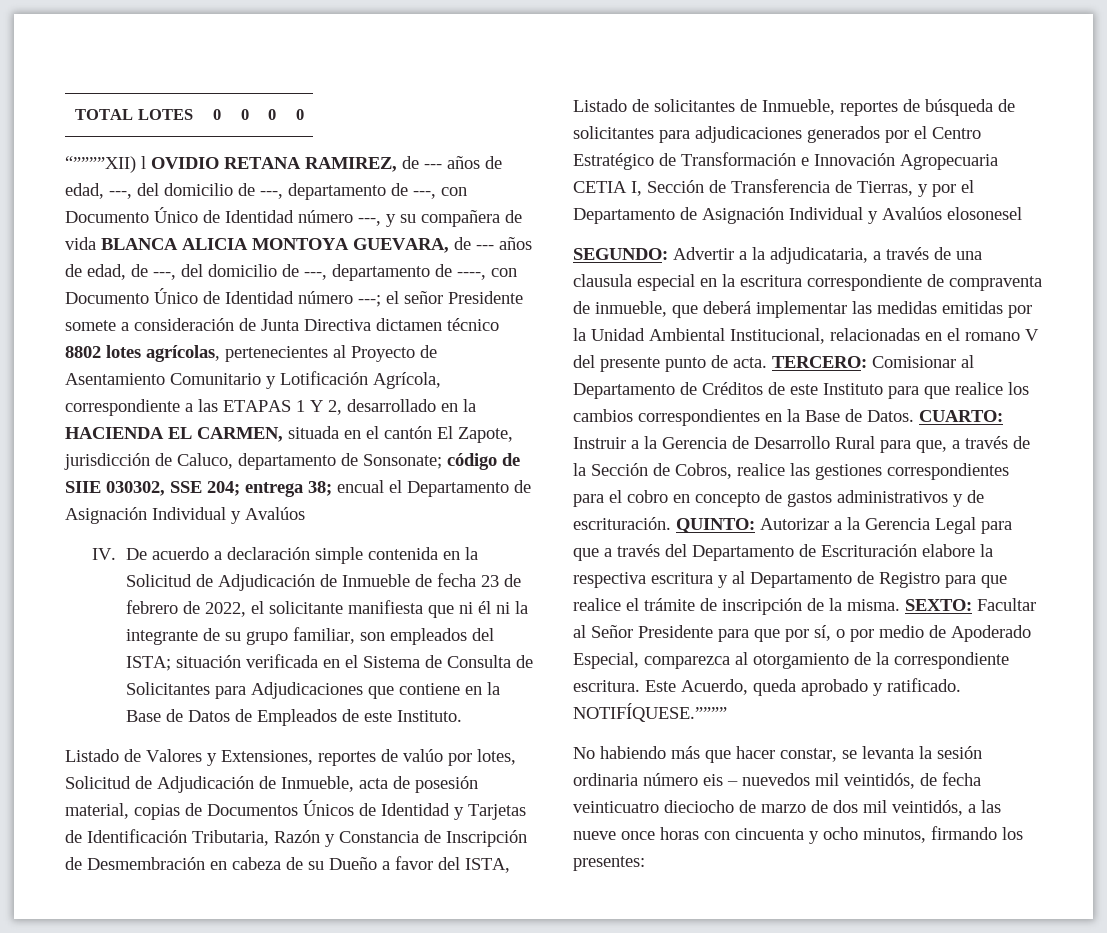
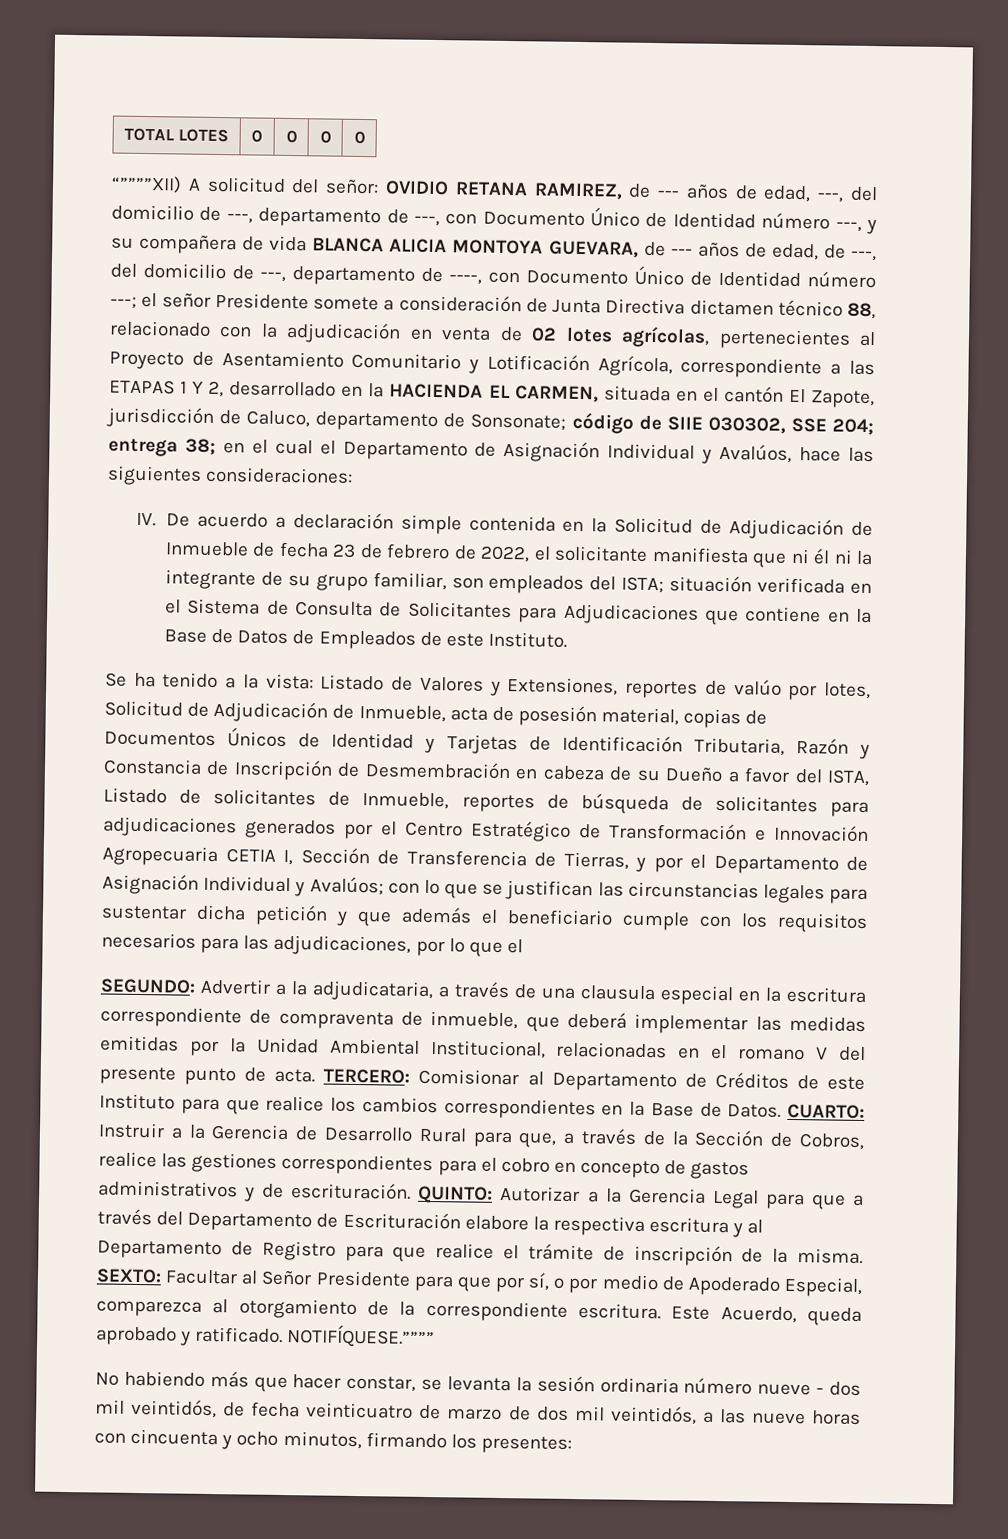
[141,156,146,169] l -> [187,176,380,195] A solicitud del señor:
[65,346,101,358] 8802 -> [847,302,876,320] [109,320,558,344] 88, relacionado con la adjudicación en venta de 02
[337,480,531,497] [65,507,305,524] encual el Departamento de Asignación Individual y Avalúos -> [222,439,874,464] [107,465,354,486] en el cual el Departamento de Asignación Individual y Avalúos, hace las siguientes consideraciones:
(462, 716) none -> [105,672,314,690] Se ha tenido a la vista:
[882,207,1022,220] Avalúos elosonesel -> [309,876,869,905] [101,904,868,934] [101,932,523,957] Avalúos; con lo que se justifican las circunstancias legales para sustentar dicha petición y que además el beneficiario cumple con los requisitos necesarios para las adjudicaciones, por lo que el
[703,773,810,786] eis – nuevedos -> [757,1381,861,1396] nueve - dos
[664,800,734,813] dieciocho -> (414, 1410) none
[621,831,655,840] once -> (806, 1418) none

